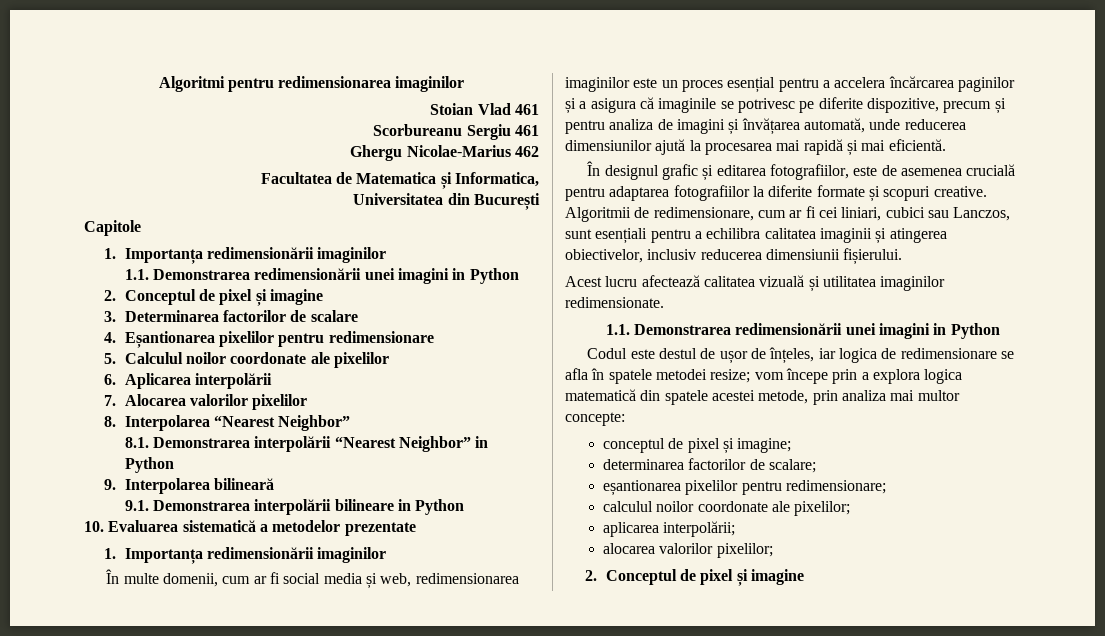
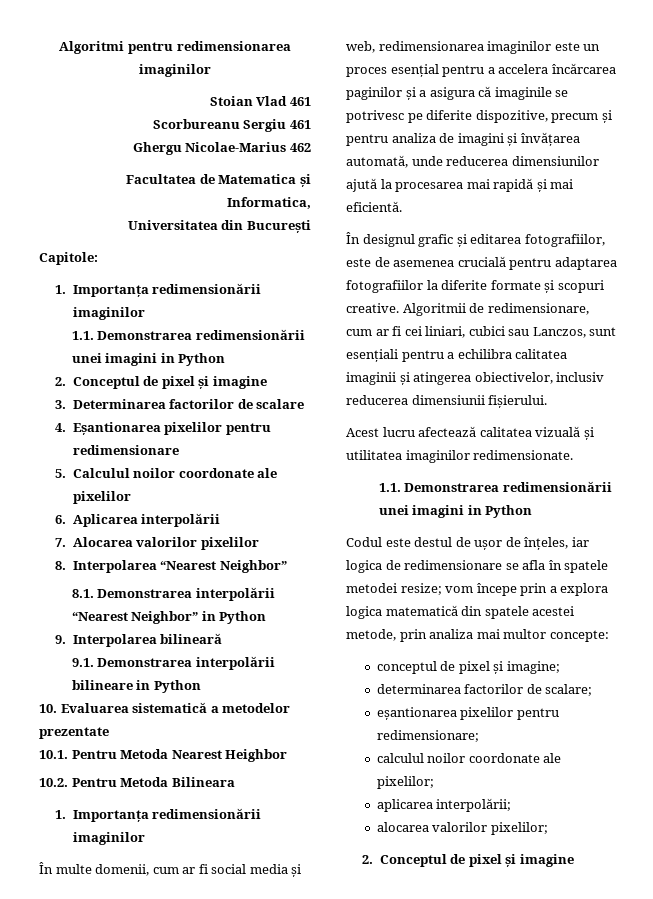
[84,220,141,236] Capitole -> [39,252,98,265] Capitole:
(416, 529) none -> [39,749,288,762] [39,777,235,787] // 10.1. Pentru Metoda Nearest Heighbor // 10.2. Pentru Metoda Bilineara

